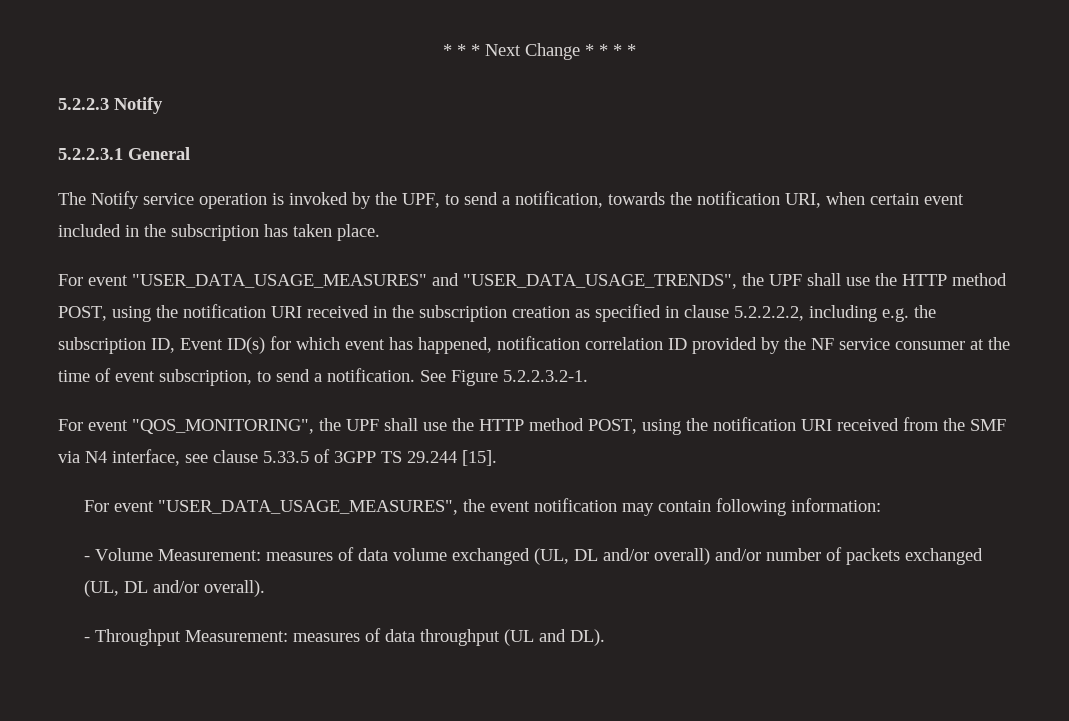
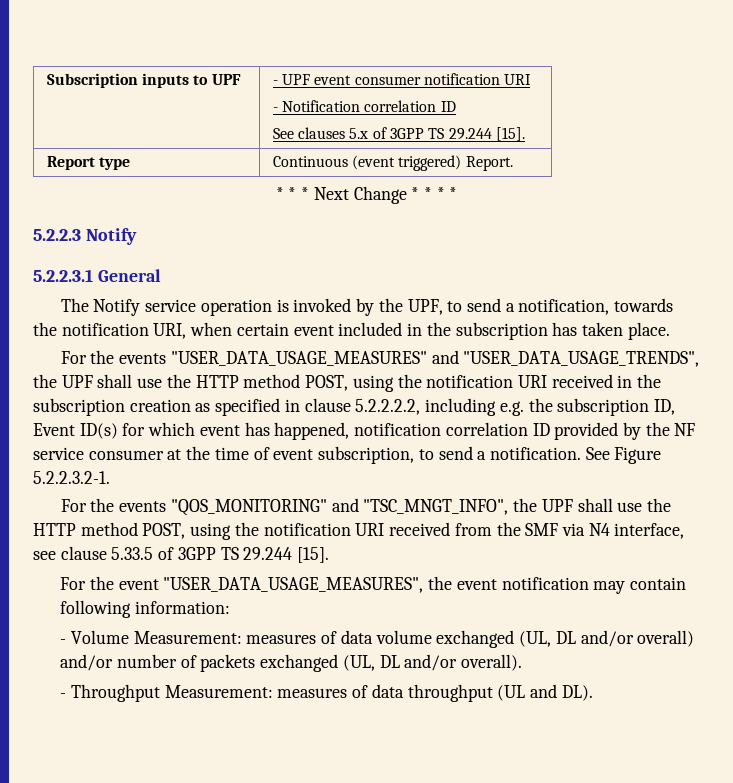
(442, 50) none -> [46,73,241,88] [272,73,532,85] [272,100,456,112] [272,127,525,141] [46,156,130,170] [272,155,513,171] Subscription inputs to UPF | - UPF event consumer notification URI // - Notification correlation ID // See clauses 5.x of 3GPP TS 29.244 [15]. // Report type | Continuous (event triggered) Report. //
[88,275,128,286] event -> [90,350,167,364] the events
[88,419,314,434] event "QOS_MONITORING", -> [90,498,509,516] the events "QOS_MONITORING" and "TSC_MNGT_INFO",
(109, 506) none -> [90,576,115,590] the

